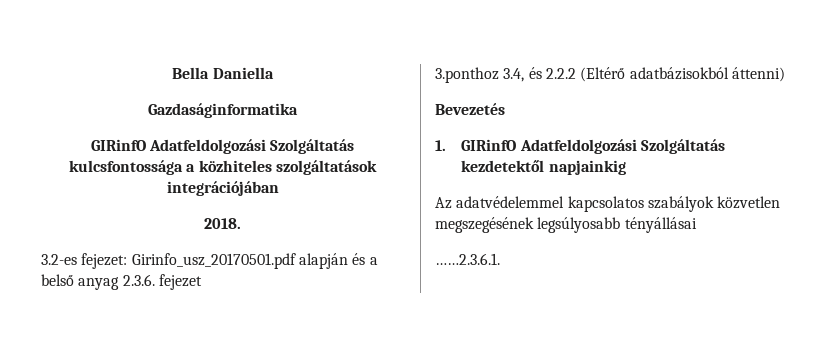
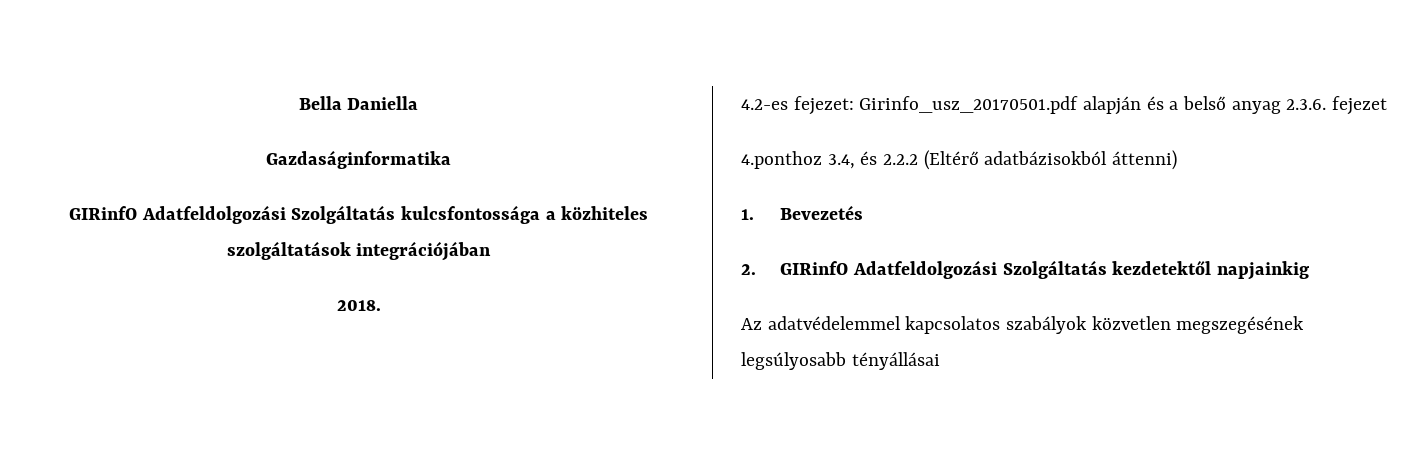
[41,254,77,265] 3.2-es -> [741,99,788,110] 4.2-es
[435,67,499,83] 3.ponthoz -> [741,151,822,169] 4.ponthoz
(785, 74) none -> [741,209,754,220] 1.
[435,140,446,151] 1. -> [741,264,756,275] 2.
[435,253,500,265] // ……2.3.6.1. -> (940, 361) none

